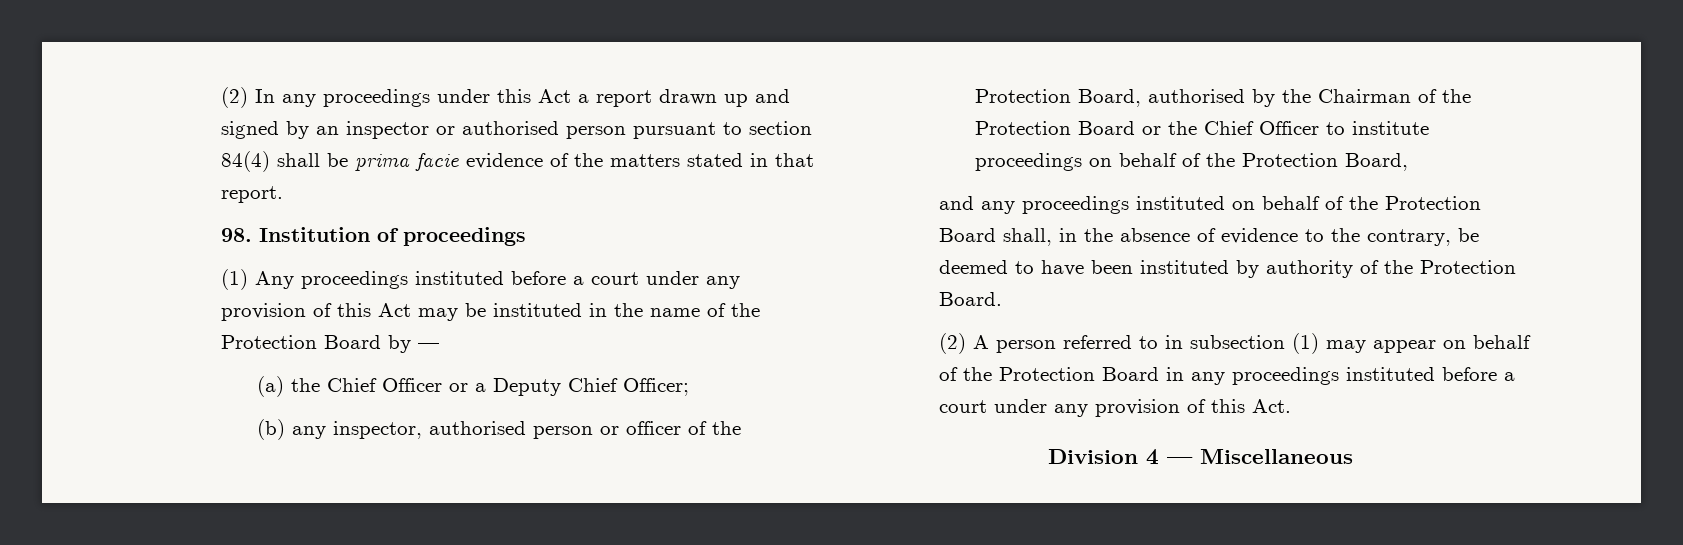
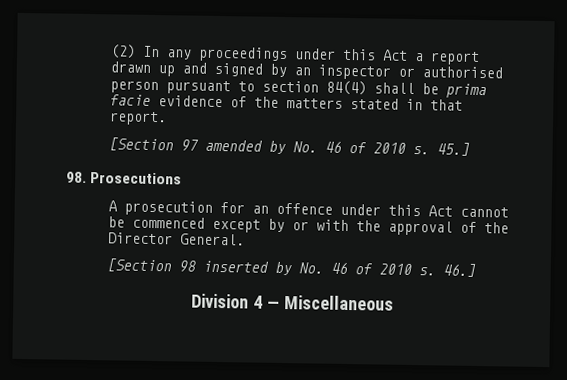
[220,227,526,246] [220,269,740,290] [220,303,760,321] [220,335,439,353] [257,376,690,397] [257,419,742,440] [975,89,1472,107] [975,121,1430,135] [975,153,1409,171] [938,196,1481,214] [938,228,1479,246] [938,260,1516,278] [938,292,1002,306] [938,333,1531,354] [938,367,1515,385] [938,399,1291,417] 98. Institution of proceedings // (1) Any proceedings instituted before a court under any provision of this Act may be instituted in the name of the Protection Board by — // (a) the Chief Officer or a Deputy Chief Officer; // (b) any inspector, authorised person or officer of the Protection Board, authorised by the Chairman of the Protection Board or the Chief Officer to institute proceedings on behalf of the Protection Board, // and any proceedings instituted on behalf of the Protection Board shall, in the absence of evidence to the contrary, be deemed to have been instituted by authority of the Protection Board. // (2) A person referred to in subsection (1) may appear on behalf of the Protection Board in any proceedings instituted before a court under any provision of this Act. -> [108,137,470,156] [66,171,183,185] [107,200,509,218] [107,216,509,236] [107,232,245,246] [106,258,476,277] [Section 97 amended by No. 46 of 2010 s. 45.] // 98. Prosecutions // A prosecution for an offence under this Act cannot be commenced except by or with the approval of the Director General. // [Section 98 inserted by No. 46 of 2010 s. 46.]

